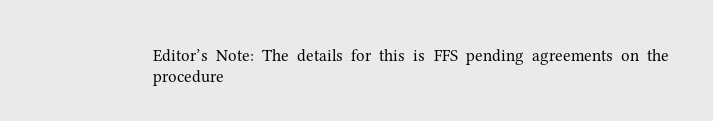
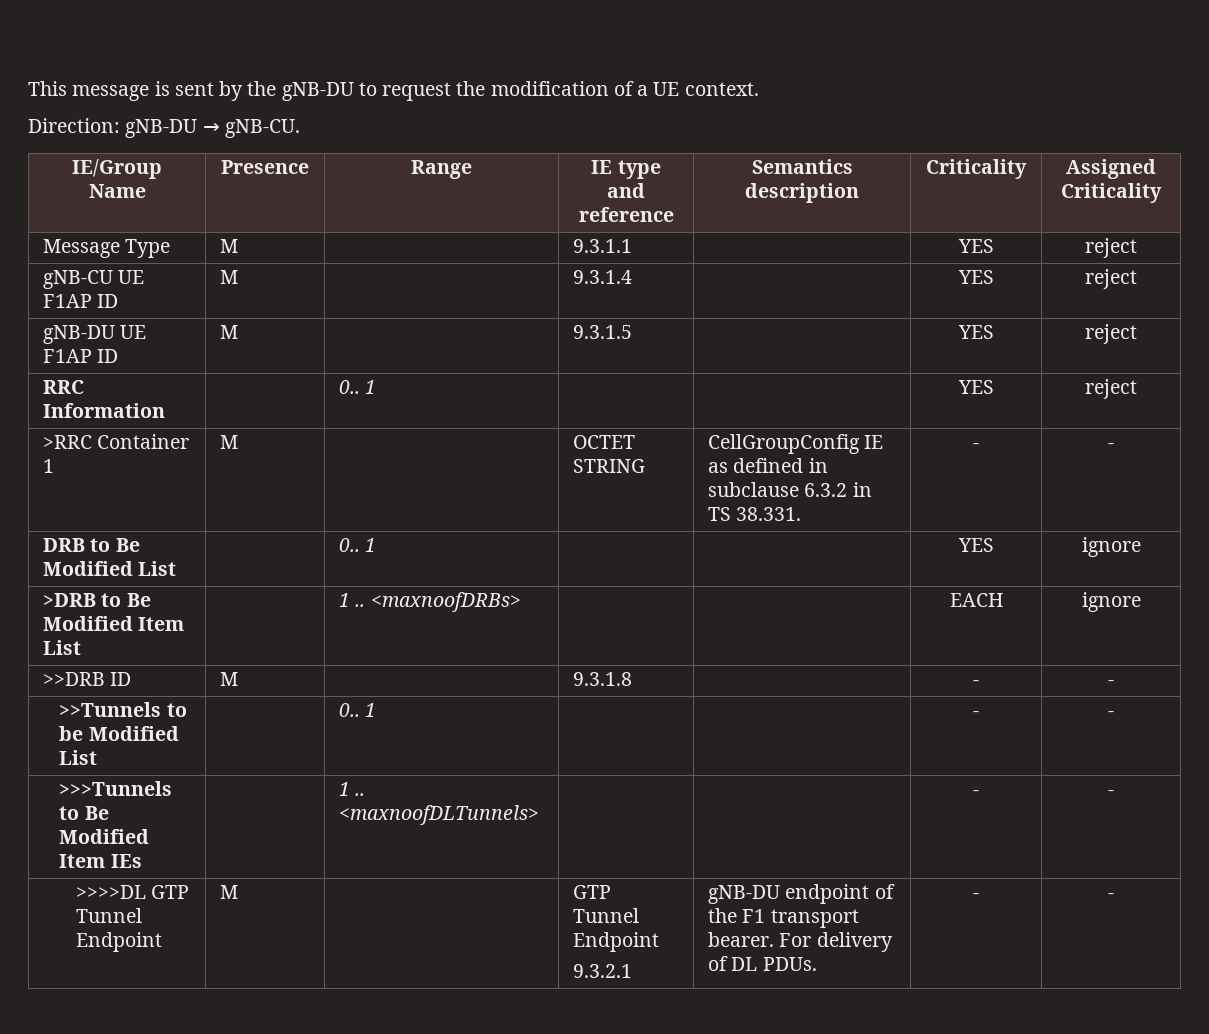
[152,49,669,65] [152,70,224,86] Editor’s Note: The details for this is FFS pending agreements on the procedure -> [28,81,759,101] [28,118,300,138] [72,159,162,179] [88,184,146,198] [221,160,309,174] [411,160,472,179] [591,160,661,179] [607,183,645,198] [578,207,674,222] [751,159,853,174] [745,183,859,203] [926,159,1027,179] [1066,159,1156,179] [1061,183,1162,203] [43,239,171,258] [220,239,239,253] [573,239,633,253] [957,239,994,253] [1085,238,1137,258] [43,270,145,289] [43,294,119,308] [220,270,239,284] [573,270,633,284] [957,270,994,284] [1085,269,1137,289] [43,325,147,344] [43,349,119,363] [220,325,239,339] [573,325,633,339] [957,325,994,339] [1085,324,1137,344] [43,380,85,394] [43,403,166,418] [339,380,377,394] [957,380,994,394] [1085,379,1137,399] [43,434,190,449] [43,459,55,473] [220,435,239,449] [573,435,636,449] [573,459,646,473] [708,434,884,454] [708,458,828,473] [708,482,872,497] [708,507,802,521] [973,443,979,449] [1108,443,1114,449] [43,538,140,552] [43,561,177,576] [339,538,377,552] [957,538,994,552] [1081,537,1141,557] [43,593,151,607] [43,616,185,631] [43,640,82,655] [339,592,521,612] [949,593,1003,607] [1081,592,1141,612] [43,672,132,686] [220,672,239,686] [573,672,633,686] [973,680,979,686] [1108,680,1114,686] [59,702,187,717] [59,726,179,741] [59,750,98,765] [339,703,377,717] [973,711,979,717] [1108,711,1114,717] [59,781,173,796] [59,806,109,820] [59,829,150,844] [59,854,142,868] [339,782,366,796] [339,805,540,825] [973,790,979,796] [1108,790,1114,796] [75,885,190,899] [75,908,142,923] [75,932,162,952] [220,885,239,899] [573,885,612,899] [573,908,640,923] [573,932,660,952] [573,964,633,978] [708,884,895,904] [708,908,859,928] [708,932,893,952] [708,956,817,971] [973,893,979,899] [1108,893,1114,899] This message is sent by the gNB-DU to request the modification of a UE context. // Direction: gNB-DU → gNB-CU. // IE/Group Name | Presence | Range | IE type and reference | Semantics description | Criticality | Assigned Criticality // Message Type | M | | 9.3.1.1 | | YES | reject // gNB-CU UE F1AP ID | M | | 9.3.1.4 | | YES | reject // gNB-DU UE F1AP ID | M | | 9.3.1.5 | | YES | reject // RRC Information | | 0.. 1 | | | YES | reject // >RRC Container 1 | M | | OCTET STRING | CellGroupConfig IE as defined in subclause 6.3.2 in TS 38.331. | - | - // DRB to Be Modified List | | 0.. 1 | | | YES | ignore // >DRB to Be Modified Item List | | 1 .. <maxnoofDRBs> | | | EACH | ignore // >>DRB ID | M | | 9.3.1.8 | | - | - // >>Tunnels to be Modified List | | 0.. 1 | | | - | - // >>>Tunnels to Be Modified Item IEs | | 1 .. <maxnoofDLTunnels> | | | - | - // >>>>DL GTP Tunnel Endpoint | M | | GTP Tunnel Endpoint // 9.3.2.1 | gNB-DU endpoint of the F1 transport bearer. For delivery of DL PDUs. | - | -

